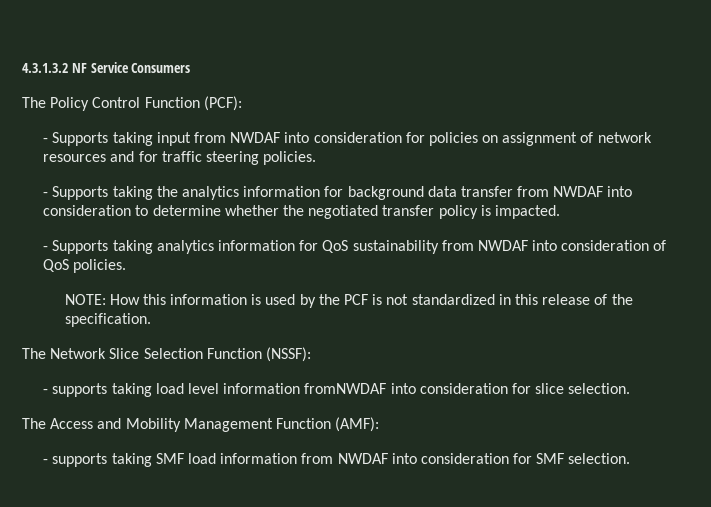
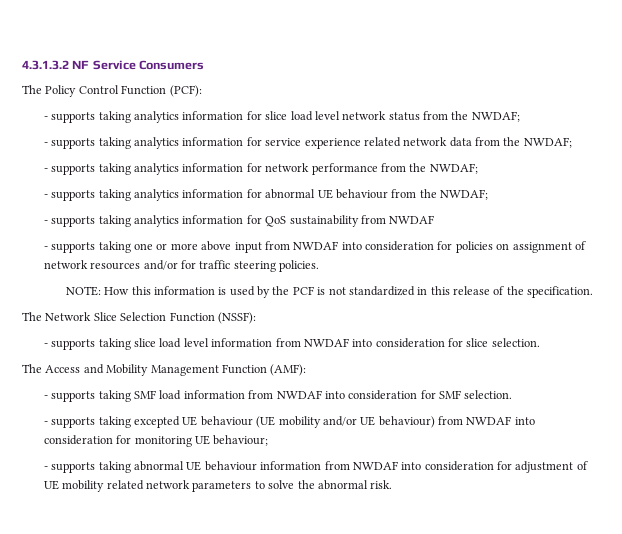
[52,132,153,146] Supports taking -> [51,111,520,123] [43,137,572,149] [43,163,478,175] [43,189,489,201] [43,215,435,227] [43,241,232,253] supports taking analytics information for slice load level network status from the NWDAF; // - supports taking analytics information for service experience related network data from the NWDAF; // - supports taking analytics information for network performance from the NWDAF; // - supports taking analytics information for abnormal UE behaviour from the NWDAF; // - supports taking analytics information for QoS sustainability from NWDAF // - supports taking one or more above
[110,151,135,162] and -> [143,260,178,270] and/or
[43,186,633,200] [43,205,560,219] [43,240,667,254] [43,259,127,273] // - Supports taking the analytics information for background data transfer from NWDAF into consideration to determine whether the negotiated transfer policy is impacted. // - Supports taking analytics information for QoS sustainability from NWDAF into consideration of QoS policies. -> (320, 266) none
(152, 390) none -> [134,338,157,347] slice
[304,383,387,394] fromNWDAF -> [275,338,349,347] from NWDAF
(631, 458) none -> [43,416,535,428] [43,435,269,447] [43,461,588,473] [43,480,393,492] // - supports taking excepted UE behaviour (UE mobility and/or UE behaviour) from NWDAF into consideration for monitoring UE behaviour; // - supports taking abnormal UE behaviour information from NWDAF into consideration for adjustment of UE mobility related network parameters to solve the abnormal risk.

